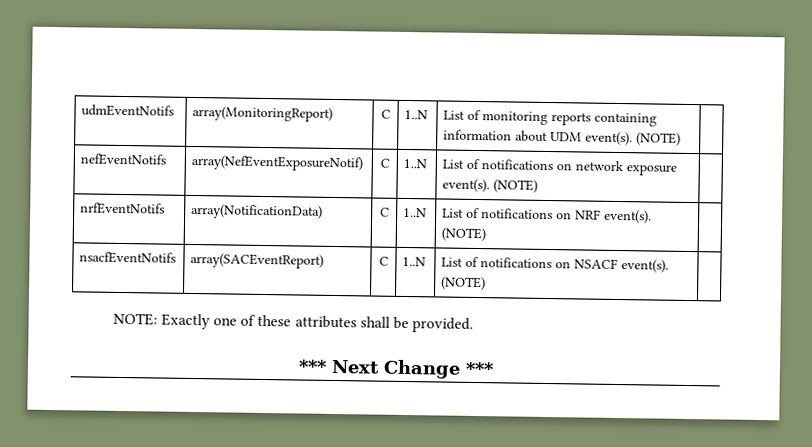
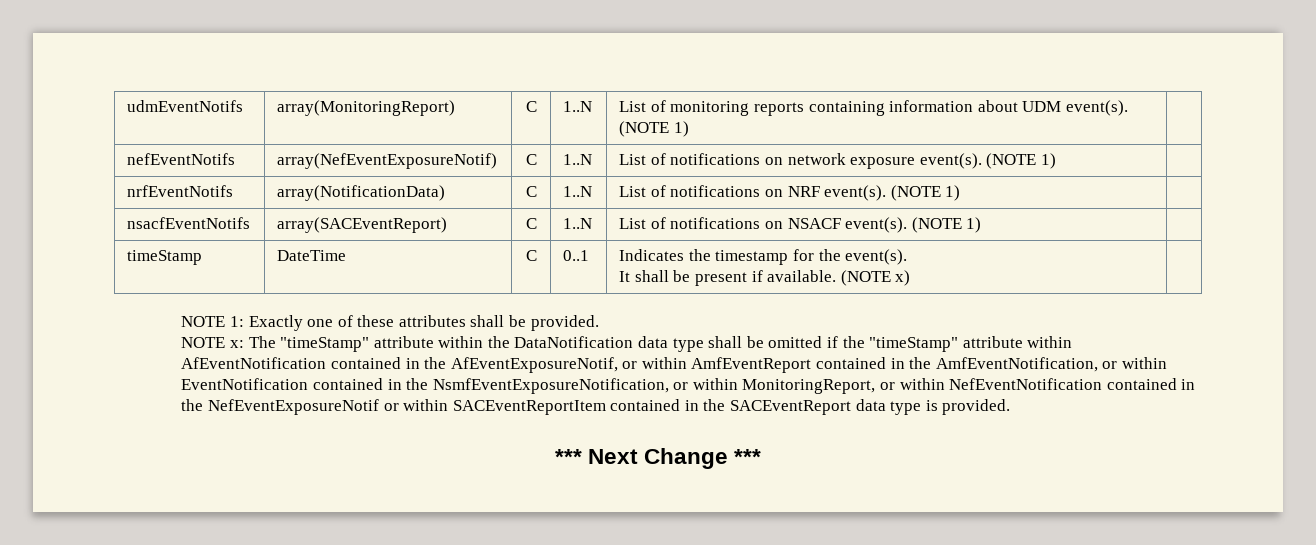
[636,132,682,146] (NOTE) -> [619,121,689,137] (NOTE 1)
[493,179,539,193] (NOTE) -> [986,153,1056,169] (NOTE 1)
[441,227,487,242] (NOTE) -> [890,185,961,201] (NOTE 1)
[441,276,487,291] [112,312,158,326] (NOTE) | // NOTE: -> [911,217,982,233] [127,250,203,265] [277,250,347,261] [525,250,537,261] [563,250,590,261] [619,249,908,265] [619,270,911,286] [181,316,244,327] (NOTE 1) | // timeStamp | DateTime | C | 0..1 | Indicates the timestamp for the event(s). // It shall be present if available. (NOTE x) | // NOTE 1:
(474, 325) none -> [181,336,1073,352] [181,357,1168,373] [181,378,1196,394] [181,399,1011,415] // NOTE x: The "timeStamp" attribute within the DataNotification data type shall be omitted if the "timeStamp" attribute within AfEventNotification contained in the AfEventExposureNotif, or within AmfEventReport contained in the AmfEventNotification, or within EventNotification contained in the NsmfEventExposureNotification, or within MonitoringReport, or within NefEventNotification contained in the NefEventExposureNotif or within SACEventReportItem contained in the SACEventReport data type is provided.

